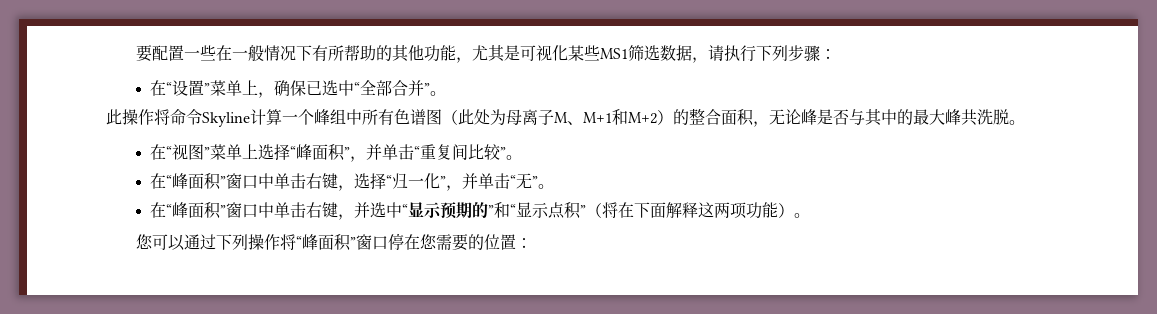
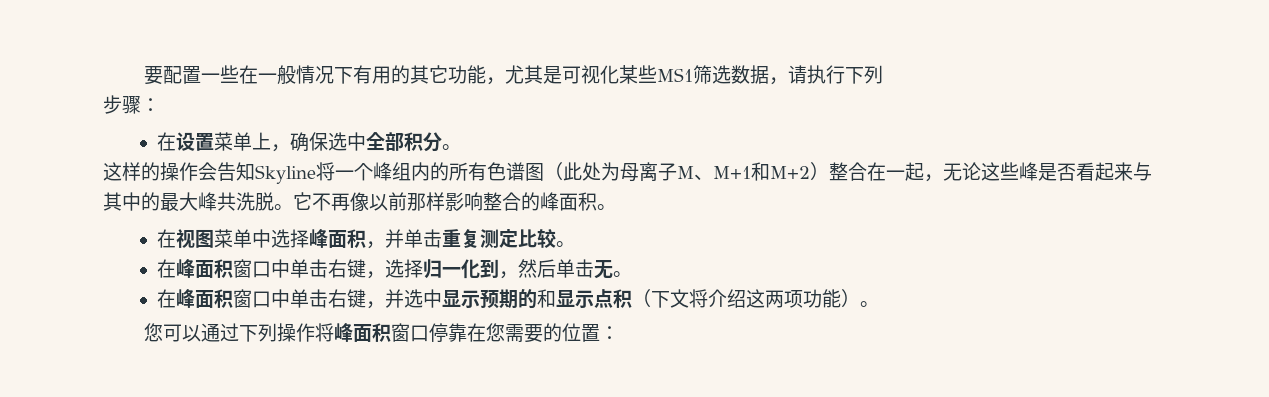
[327,45,424,62] 所帮助的其他 -> [371,65,448,84] 用的其它
(788, 53) none -> (883, 74) //
[166,80,447,98] [106,109,282,127] “设置”菜单上，确保已选中“全部合并”。 // 此操作将命令Skyline计算 -> [175,132,461,152] [103,162,335,184] 设置菜单上，确保选中全部积分。 // 这样的操作会告知Skyline将
[346,109,362,125] 中 -> [411,162,449,181] 内的
[673,108,849,127] 的整合面积，无论峰是否 -> [829,162,1133,182] 整合在一起，无论这些峰是否看起来
[150,144,523,162] [150,173,227,190] // 在“视图”菜单上选择“峰面积”，并单击“重复间比较”。 // 在“峰面积” -> [293,192,616,211] [156,228,575,249] [156,259,233,278] 它不再像以前那样影响整合的峰面积。 // 在视图菜单中选择峰面积，并单击重复测定比较。 // 在峰面积
[386,173,555,191] [150,202,227,219] “归一化”，并单击“无”。 // 在“峰面积” -> [422,259,632,279] [156,289,233,308] 归一化到，然后单击无。 // 在峰面积
[402,204,409,216] “ -> (442, 298) none
[488,202,699,219] ”和“显示点积”（将在下面解释 -> [536,289,746,308] 和显示点积（下文将介绍
[295,233,404,251] “峰面积”窗口停 -> [333,323,467,342] 峰面积窗口停靠

